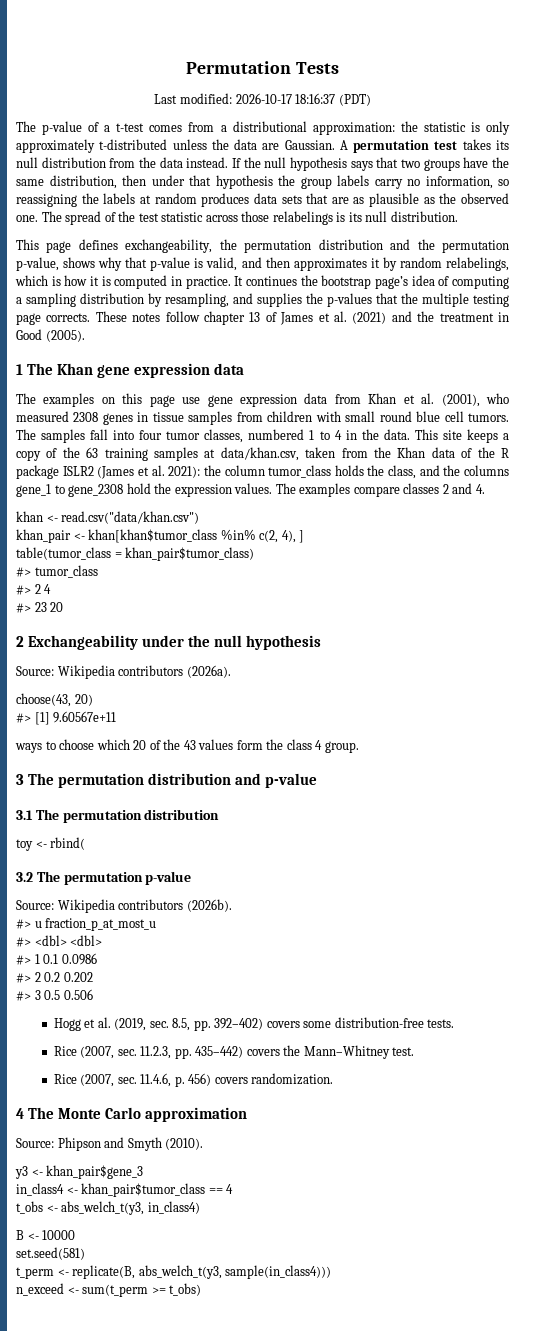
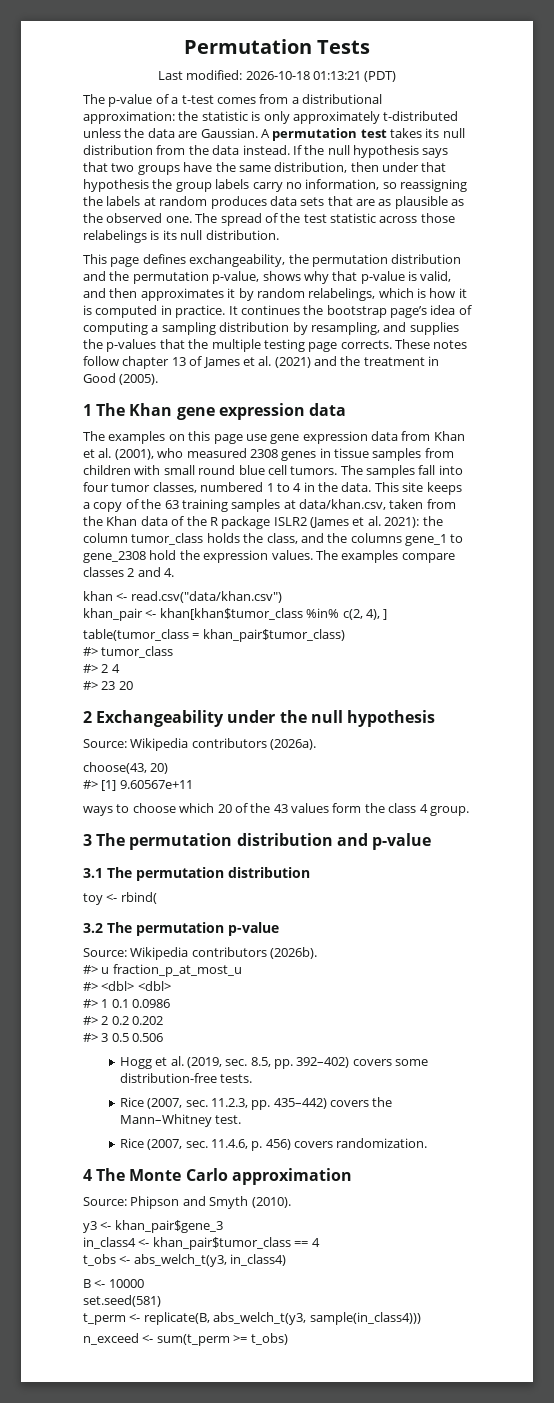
[235,93,336,104] 2026-10-17 18:16:37 -> [245,71,361,80] 2026-10-18 01:13:21

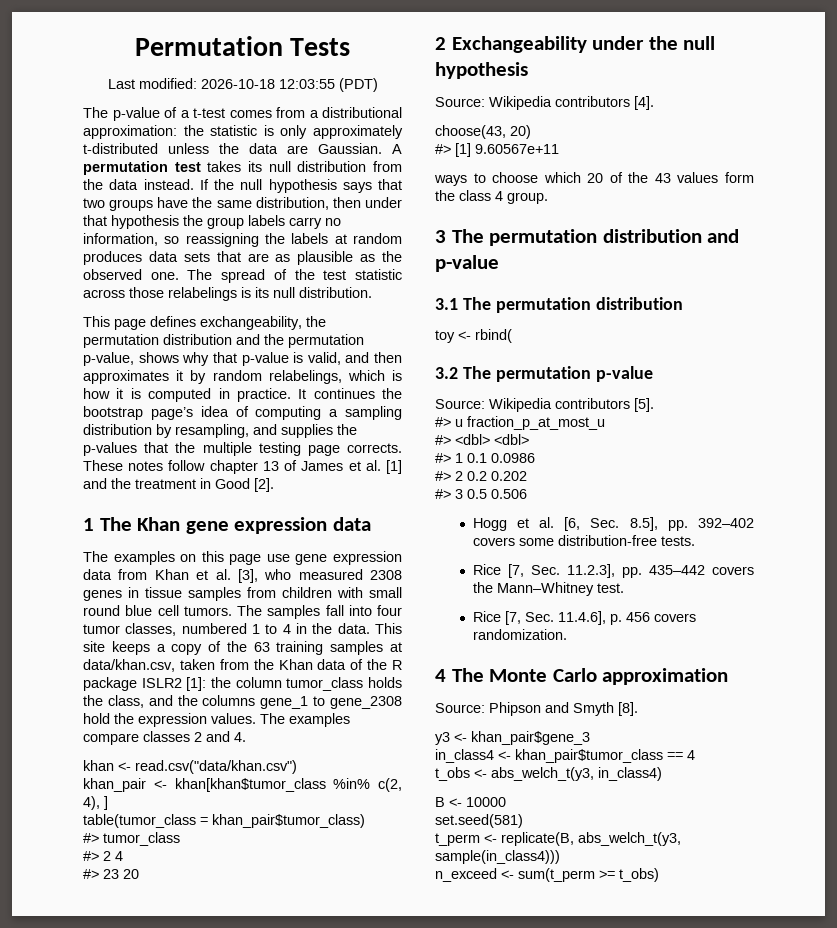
[312,71,361,80] 01:13:21 -> [278,79,335,89] 12:03:55
[274,357,311,368] (2021) -> [386,460,403,474] [1]
[119,374,159,385] (2005). -> [254,478,274,492] [2].
[114,449,154,460] (2001), -> [237,569,258,583] [3],
[310,516,420,528] (James et al. 2021): -> [186,677,207,691] [1]:
[270,739,317,750] (2026a). -> [634,96,654,110] [4].
[270,947,318,959] (2026b). -> [634,398,654,412] [5].
[186,1057,350,1069] (2019, sec. 8.5, pp. 392–402) -> [564,517,754,531] [6, Sec. 8.5], pp. 392–402
[147,1098,327,1110] (2007, sec. 11.2.3, pp. 435–442) -> [507,564,705,578] [7, Sec. 11.2.3], pp. 435–442
[147,1139,291,1151] (2007, sec. 11.4.6, p. 456) -> [504,611,650,625] [7, Sec. 11.4.6], p. 456
[251,1197,291,1208] (2010). -> [618,702,638,716] [8].

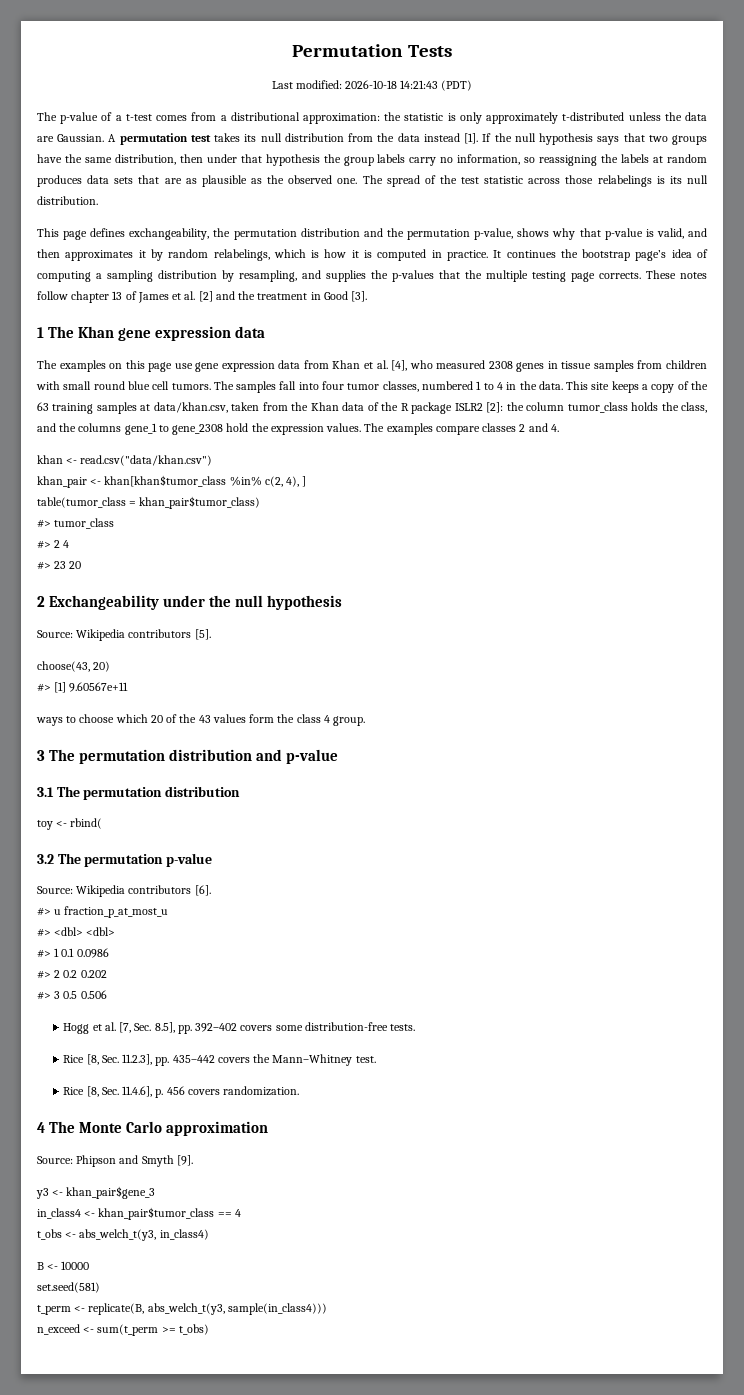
[278,79,335,89] 12:03:55 -> [400,80,439,89] 14:21:43
[143,179,194,190] instead. -> [423,133,479,144] instead [1].
[386,460,403,474] [1] -> [198,291,213,302] [2]
[254,478,274,492] [2]. -> [351,291,368,302] [3].
[237,569,258,583] [3], -> [391,360,408,371] [4],
[186,677,207,691] [1]: -> [486,402,504,413] [2]:
[634,96,654,110] [4]. -> [194,629,211,640] [5].
[634,398,654,412] [5]. -> [194,885,211,896] [6].
[564,517,581,531] [6, -> [119,1022,132,1033] [7,
[507,564,524,578] [7, -> [86,1054,99,1065] [8,
[504,611,521,625] [7, -> [86,1086,99,1097] [8,
[618,702,638,716] [8]. -> [176,1155,193,1166] [9].

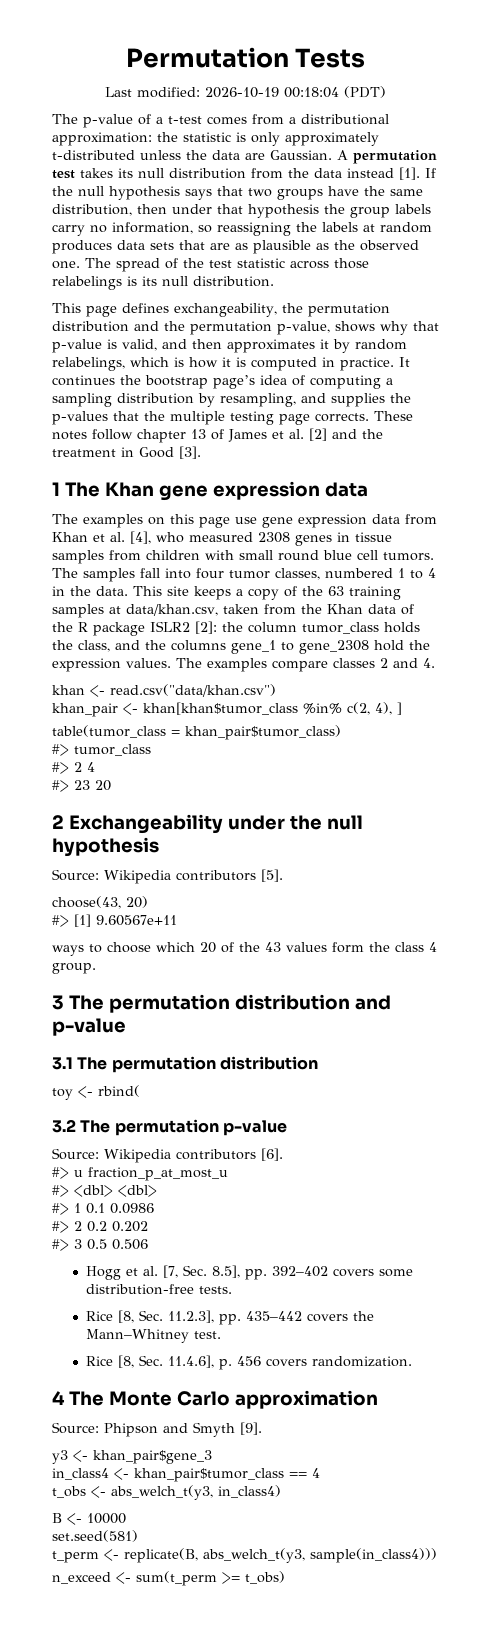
[345,80,439,89] 2026-10-18 14:21:43 -> [205,87,339,98] 2026-10-19 00:18:04

